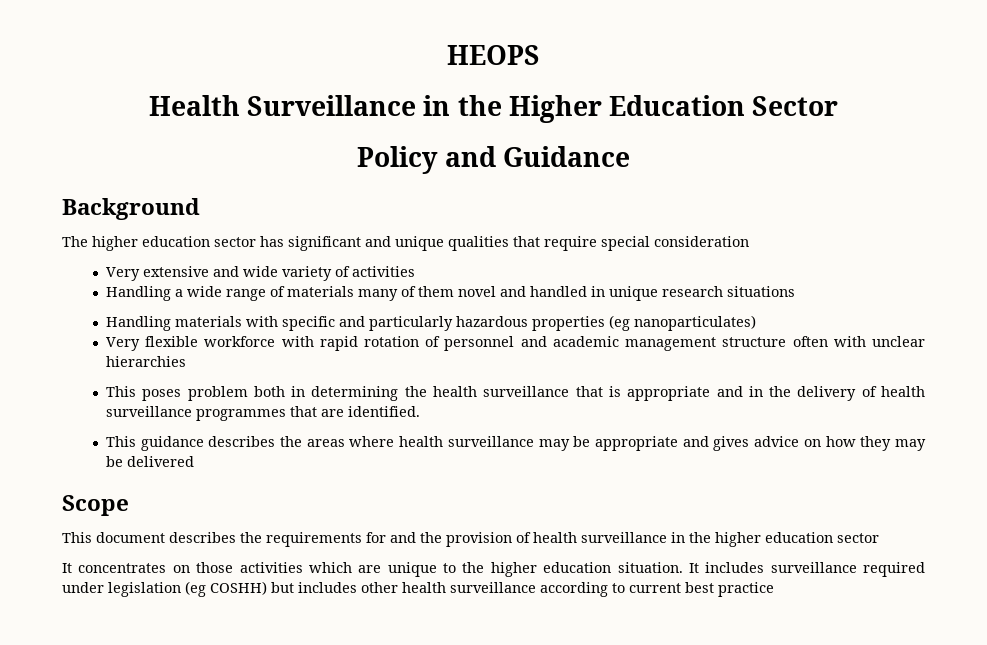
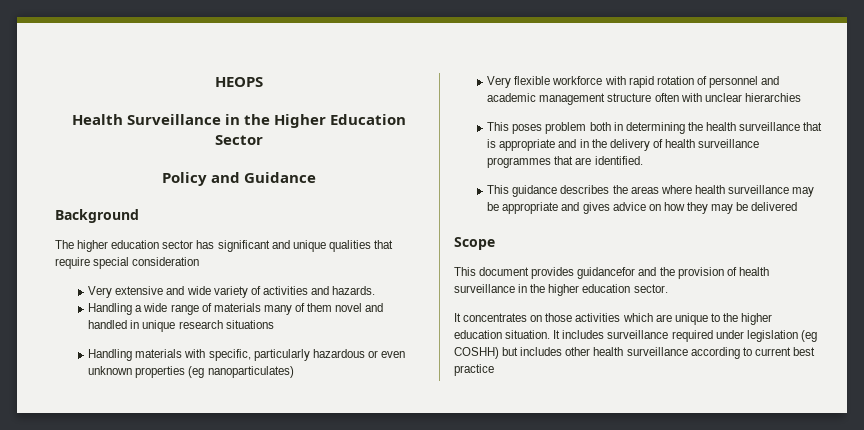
(415, 271) none -> [310,286,376,295] and hazards.
[281,316,528,331] specific and particularly hazardous -> [208,349,405,361] [88,366,133,375] specific, particularly hazardous or even unknown
[169,532,386,547] describes the requirements for -> [531,267,636,279] provides guidancefor
[837,533,879,543] sector -> [633,284,668,293] sector.

